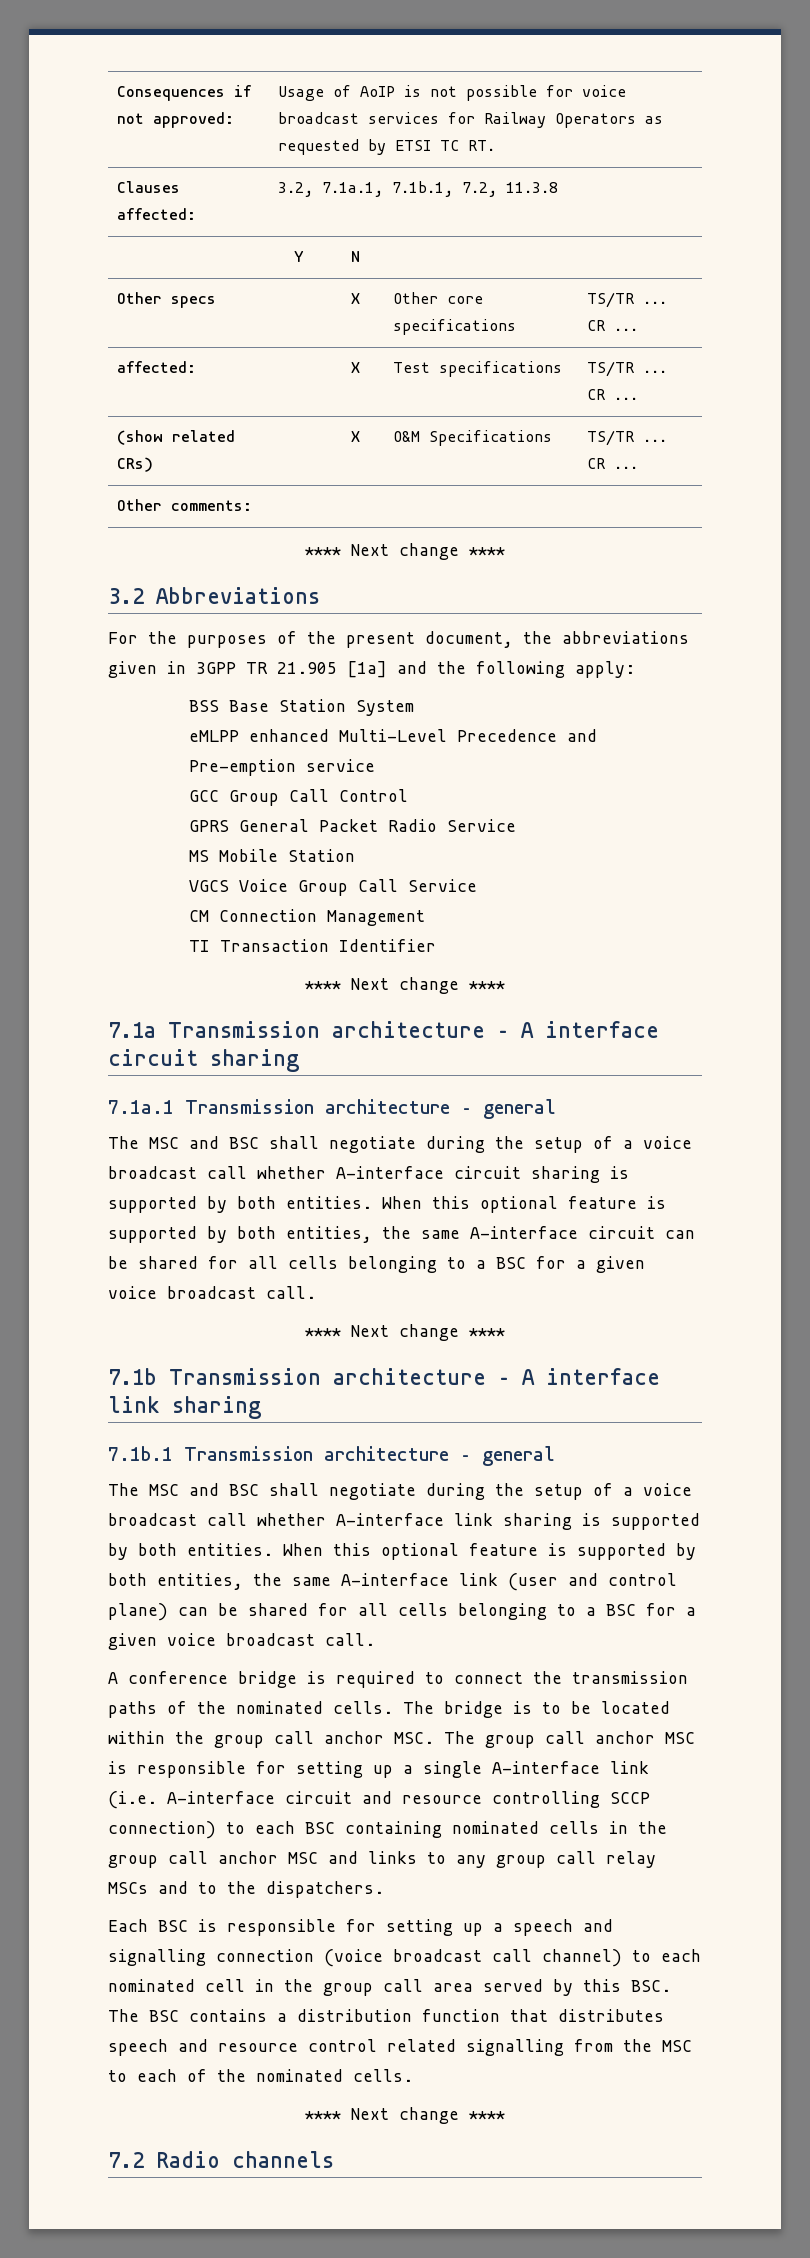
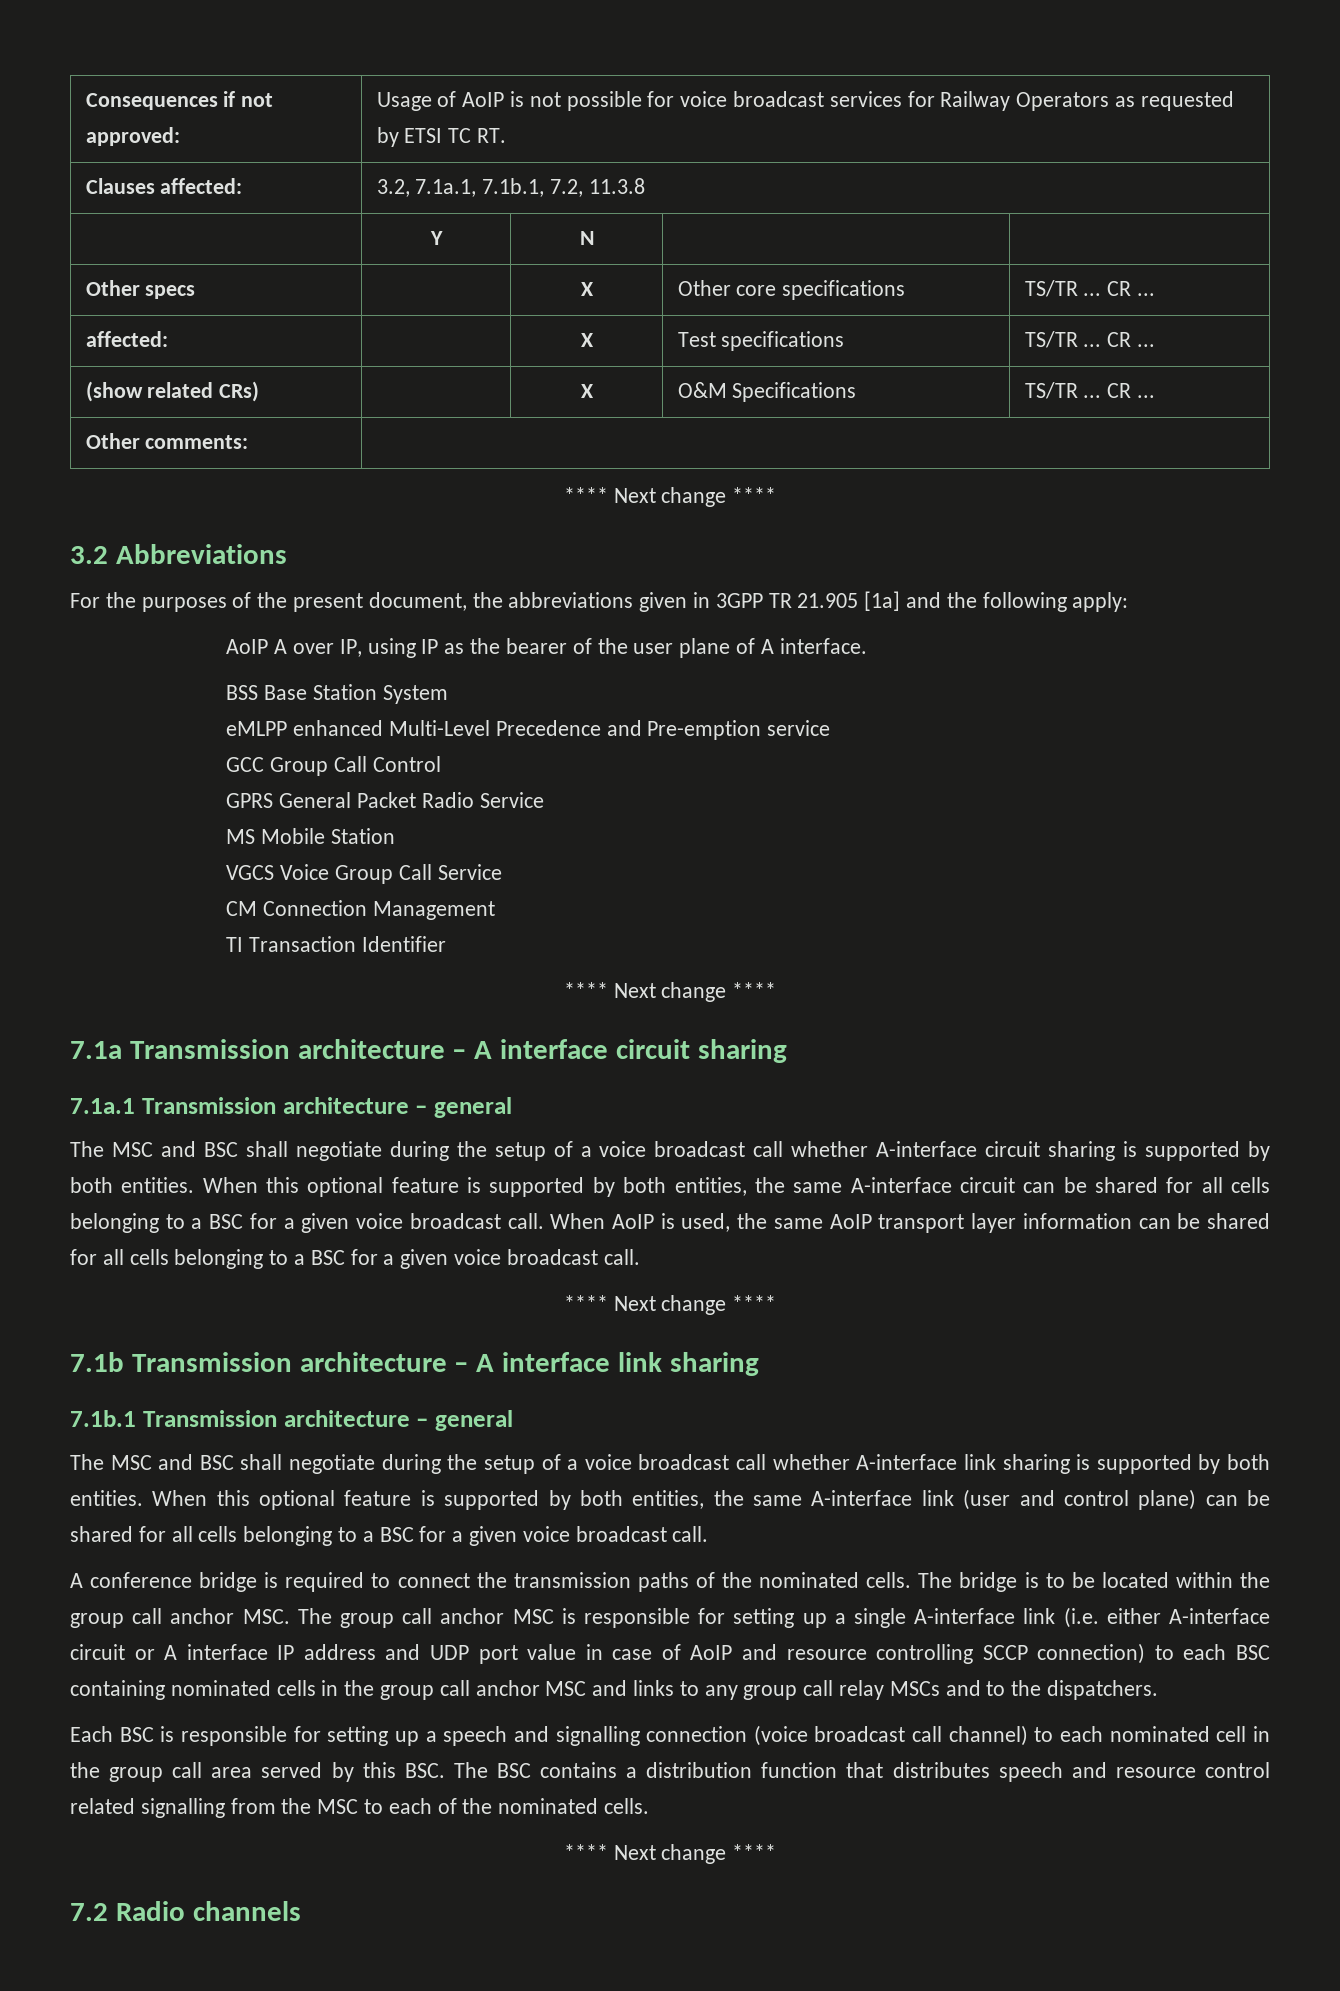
(635, 669) none -> [226,638,867,658] // AoIP A over IP, using IP as the bearer of the user plane of A interface.
(316, 1292) none -> [550,1213,1271,1233] [70,1249,640,1269] When AoIP is used, the same AoIP transport layer information can be shared for all cells belonging to a BSC for a given voice broadcast call.
[167,1791,352,1804] A-interface circuit -> [1106,1608,1271,1624] [70,1644,733,1664] either A-interface circuit or A interface IP address and UDP port value in case of AoIP

